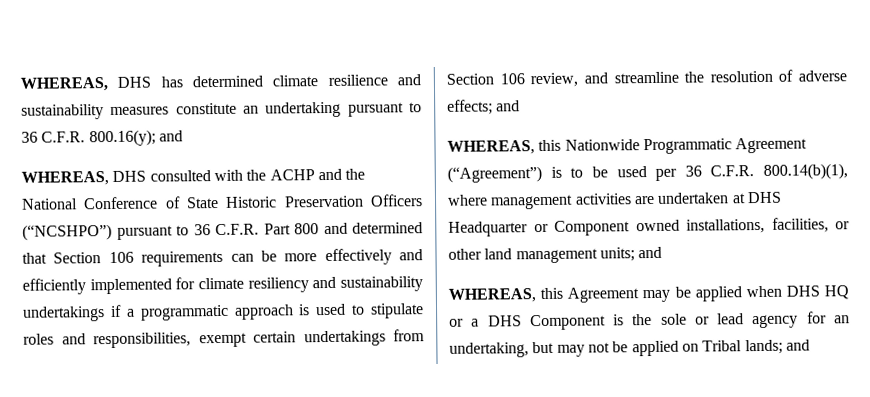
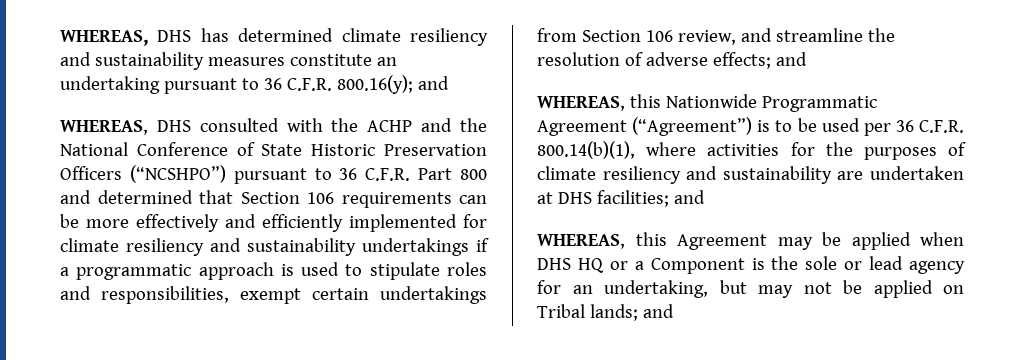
[327,74,388,86] resilience -> [409,28,488,46] resiliency
[490,191,782,210] [448,217,850,237] [448,247,635,264] management activities are undertaken at DHS Headquarter or Component owned installations, facilities, or other land management units; -> [707,142,966,160] [537,166,964,184] [537,190,669,207] activities for the purposes of climate resiliency and sustainability are undertaken at DHS facilities;
[487,315,522,327] DHS -> (644, 265) none

